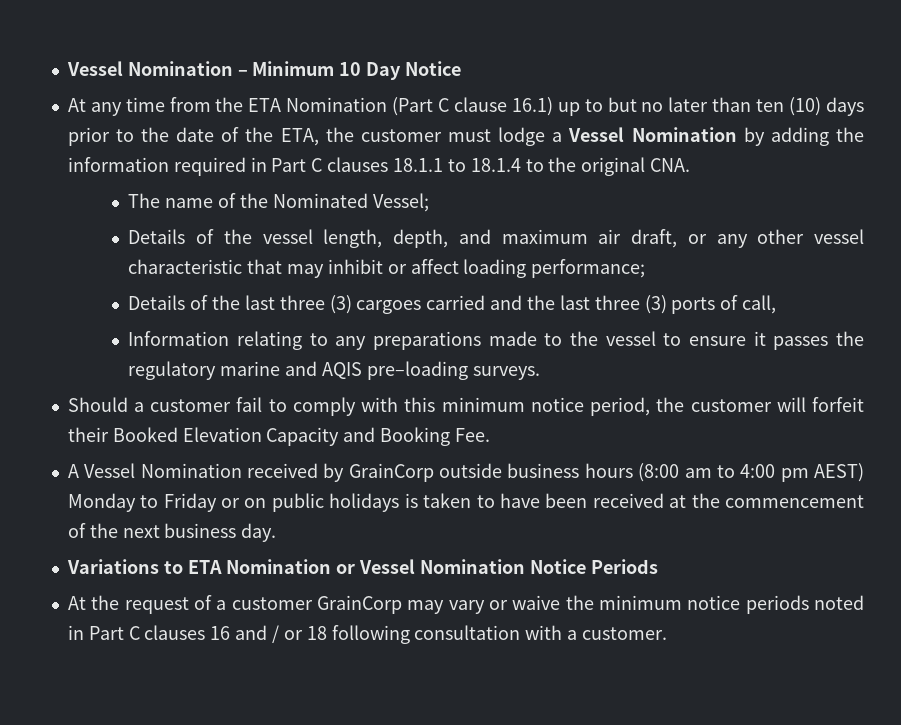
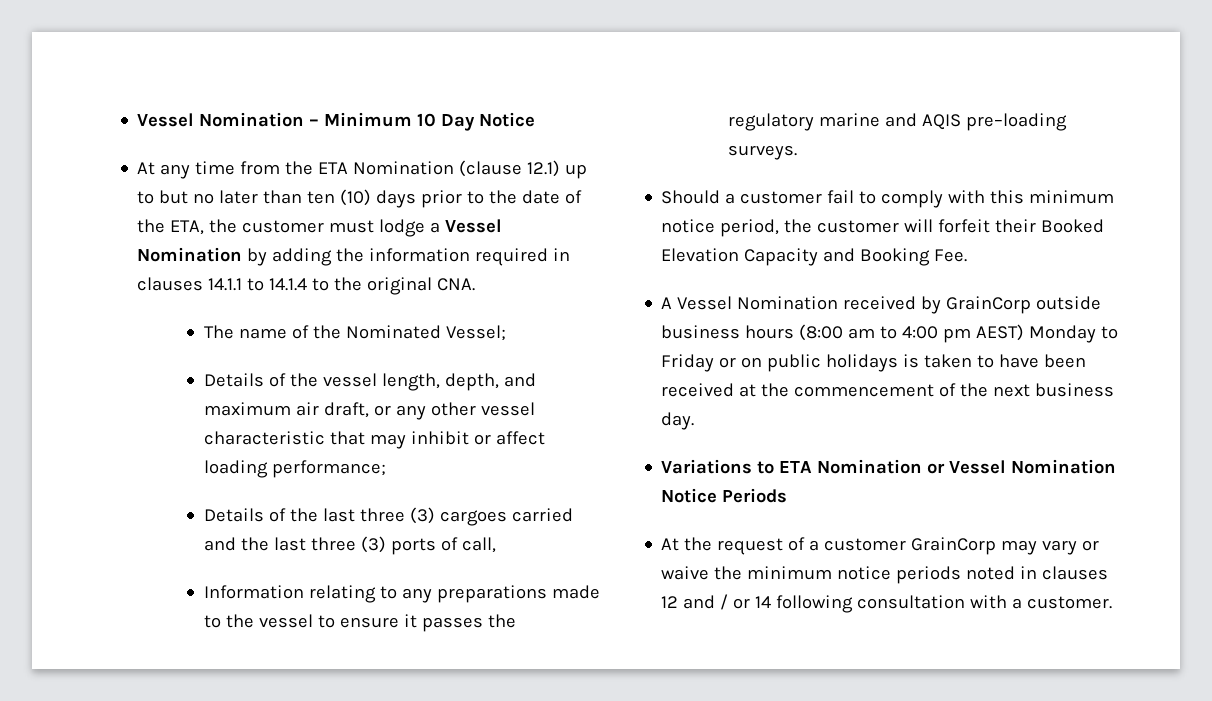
[392,97,553,116] (Part C clause 16.1) -> [459,160,561,177] (clause 12.1)
[271,157,521,172] Part C clauses 18.1.1 to 18.1.4 -> [137,277,308,291] clauses 14.1.1 to 14.1.4
[88,625,231,640] Part C clauses 16 -> [1042,566,1109,580] [661,596,679,608] clauses 12
[306,626,327,640] 18 -> [755,596,772,608] 14

